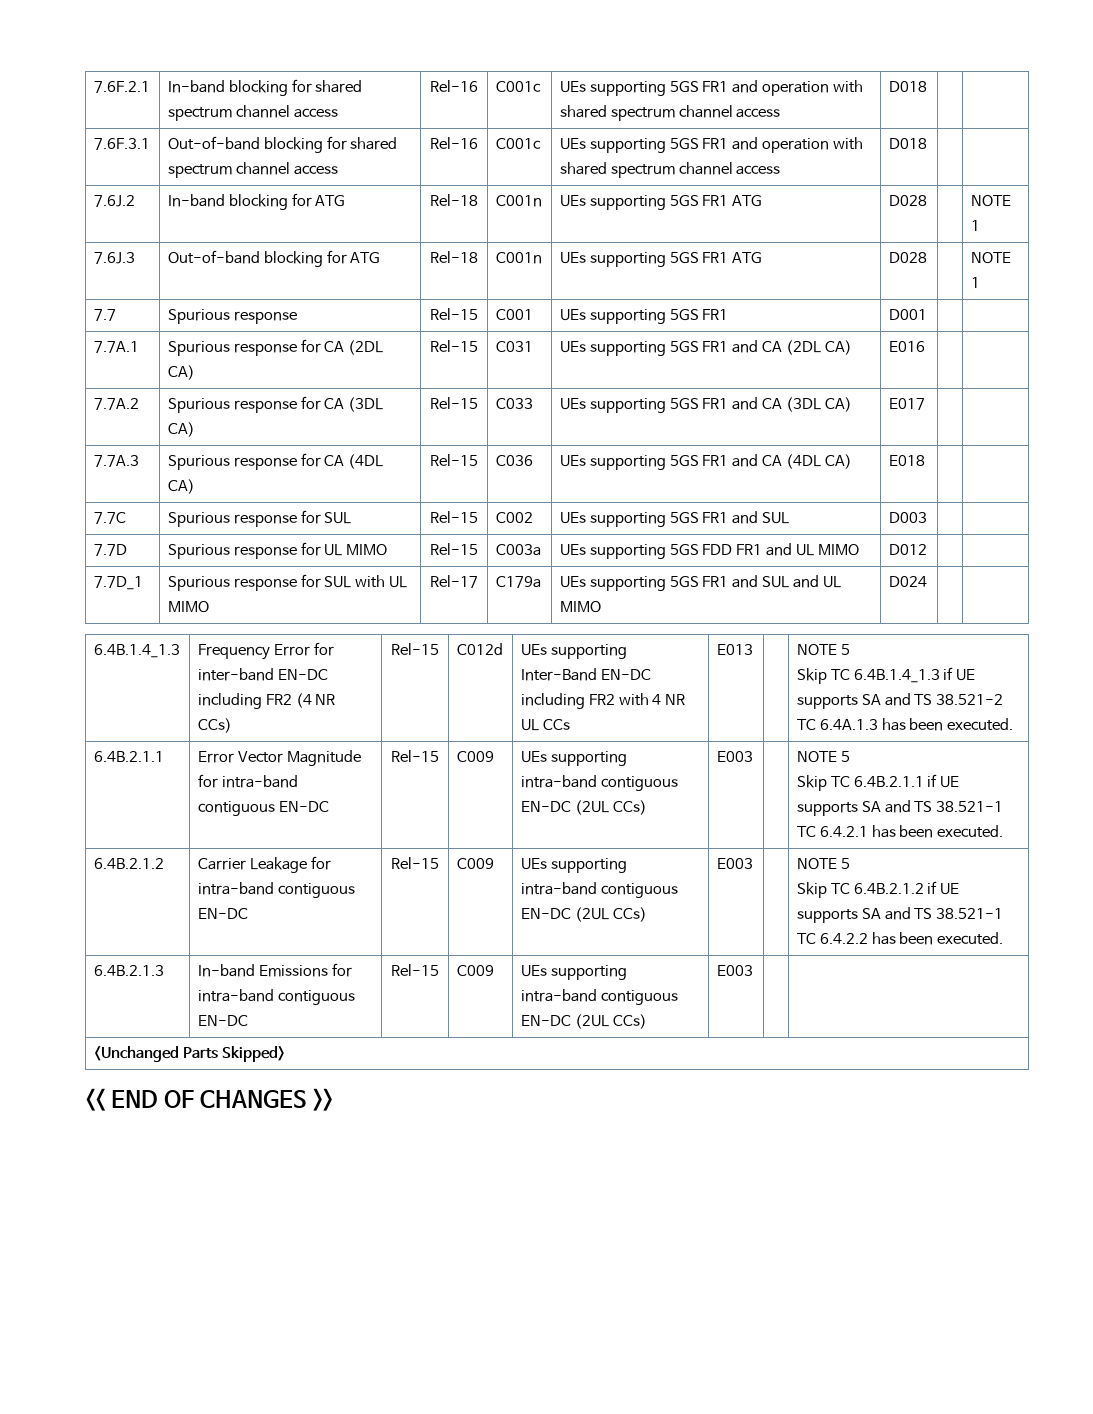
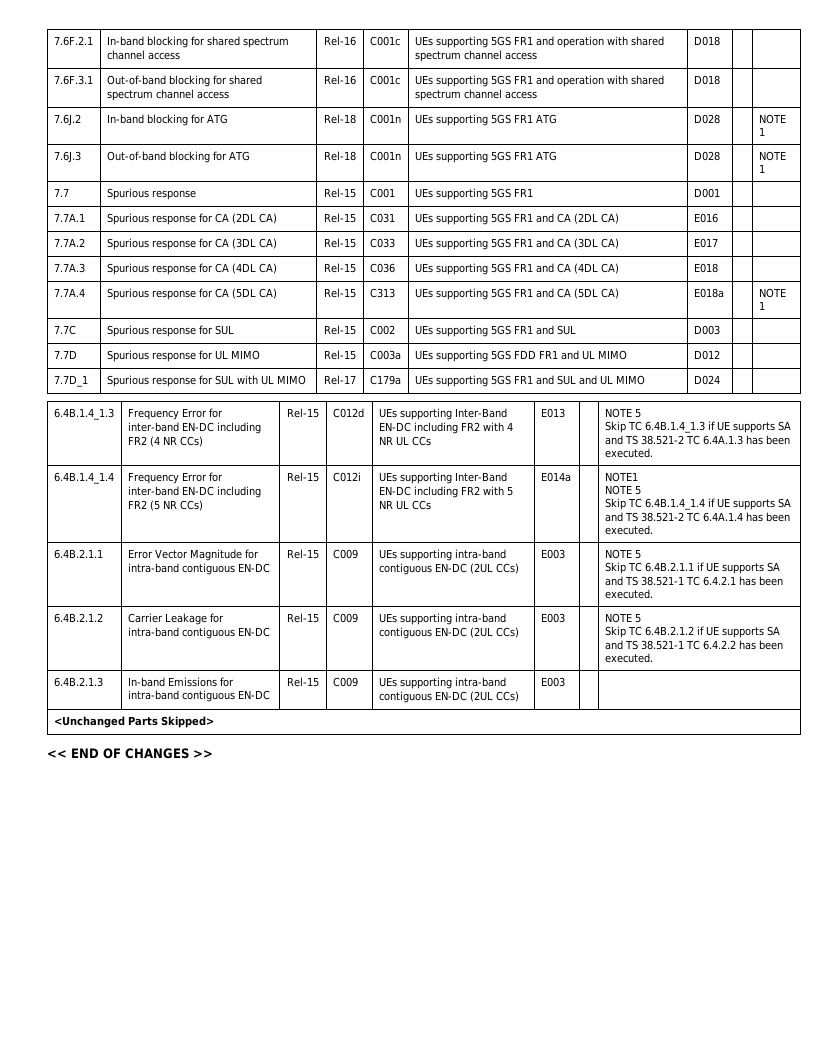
(925, 460) none -> [53,288,85,297] [106,288,277,300] [324,288,356,298] [369,288,395,298] [414,288,619,300] [693,288,724,298] [758,288,786,298] [758,301,765,310] // 7.7A.4 | Spurious response for CA (5DL CA) | Rel-15 | C313 | UEs supporting 5GS FR1 and CA (5DL CA) | E018a | | NOTE 1
(1014, 724) none -> [53,472,114,484] [127,472,223,484] [127,486,261,498] [127,500,203,511] [287,472,319,482] [332,472,361,482] [378,472,507,484] [378,486,513,498] [378,500,431,510] [540,472,571,482] [604,472,638,482] [604,485,641,495] [604,498,791,510] [604,512,790,522] [604,525,653,535] // 6.4B.1.4_1.4 | Frequency Error for inter-band EN-DC including FR2 (5 NR CCs) | Rel-15 | C012i | UEs supporting Inter-Band EN-DC including FR2 with 5 NR UL CCs | E014a | | NOTE1 // NOTE 5 // Skip TC 6.4B.1.4_1.4 if UE supports SA and TS 38.521-2 TC 6.4A.1.4 has been executed.

